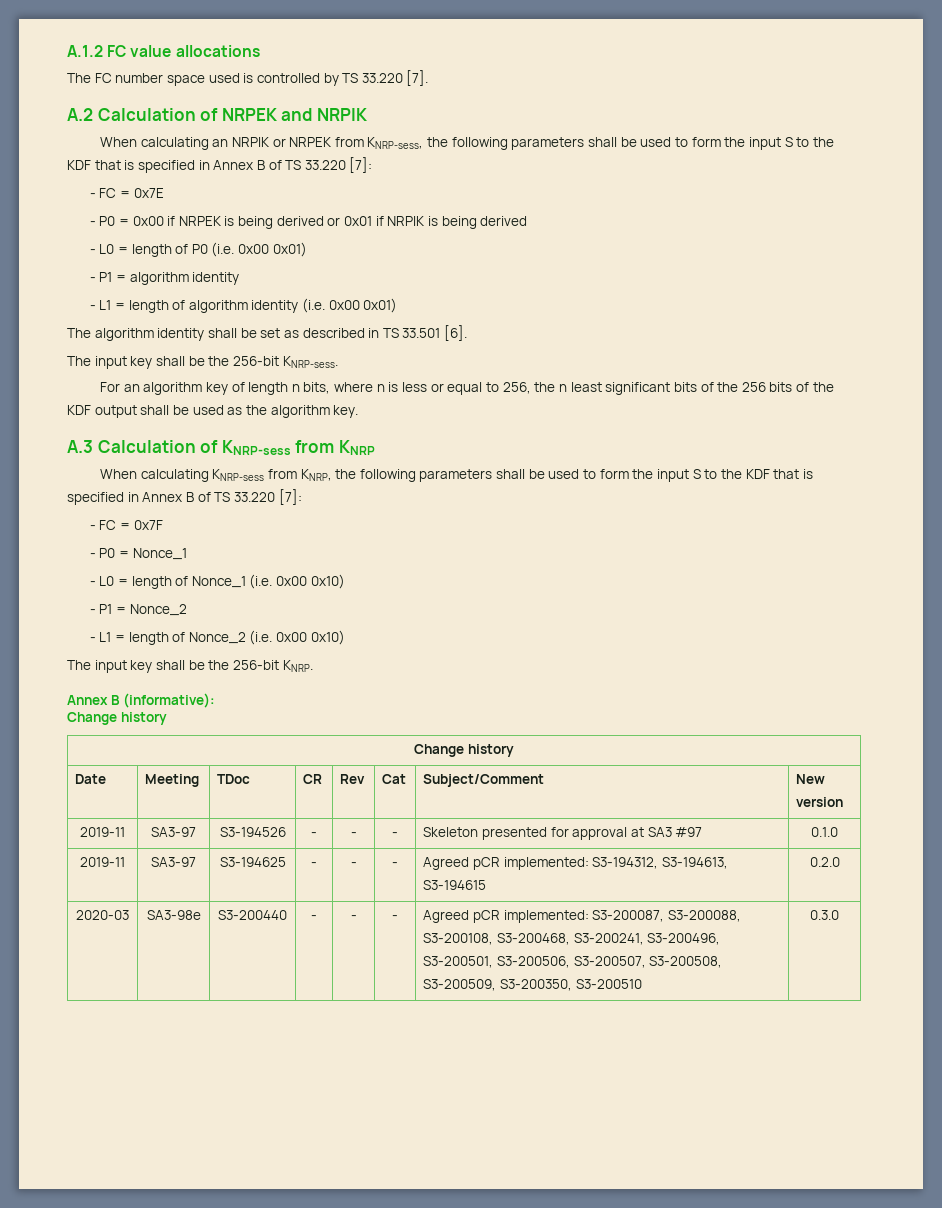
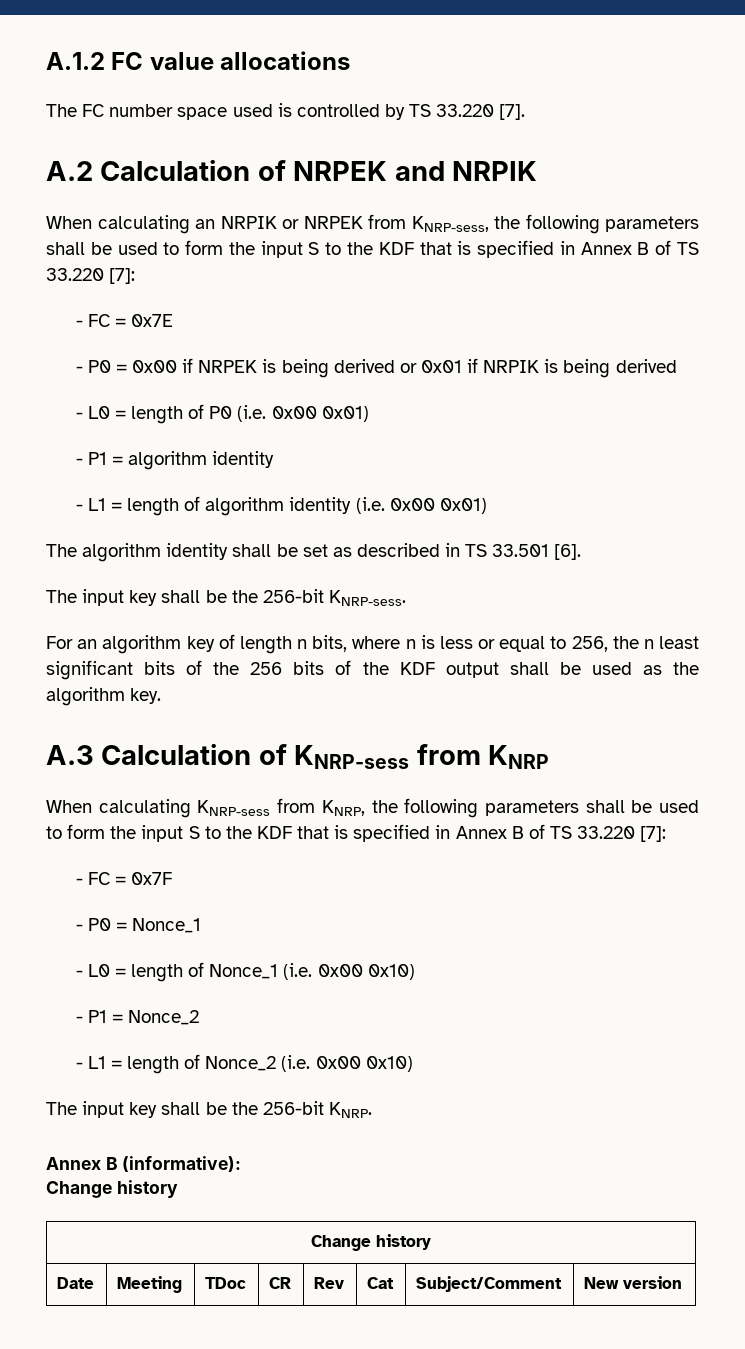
[80,827,125,837] [151,827,196,837] [219,827,286,837] [311,832,317,837] [350,832,357,837] [392,832,398,837] [423,827,703,840] [811,827,838,837] [80,857,125,867] [151,857,196,867] [219,857,286,867] [311,862,317,867] [350,862,357,867] [392,862,398,867] [423,857,728,870] [423,880,487,890] [809,857,840,867] [76,910,129,920] [146,910,201,920] [218,910,287,920] [311,915,317,920] [350,915,357,920] [392,915,398,920] [423,910,741,923] [423,933,721,945] [423,956,723,968] [423,979,642,991] [810,910,839,920] // 2019-11 | SA3-97 | S3-194526 | - | - | - | Skeleton presented for approval at SA3 #97 | 0.1.0 // 2019-11 | SA3-97 | S3-194625 | - | - | - | Agreed pCR implemented: S3-194312, S3-194613, S3-194615 | 0.2.0 // 2020-03 | SA3-98e | S3-200440 | - | - | - | Agreed pCR implemented: S3-200087, S3-200088, S3-200108, S3-200468, S3-200241, S3-200496, S3-200501, S3-200506, S3-200507, S3-200508, S3-200509, S3-200350, S3-200510 | 0.3.0 -> (683, 1282) none

